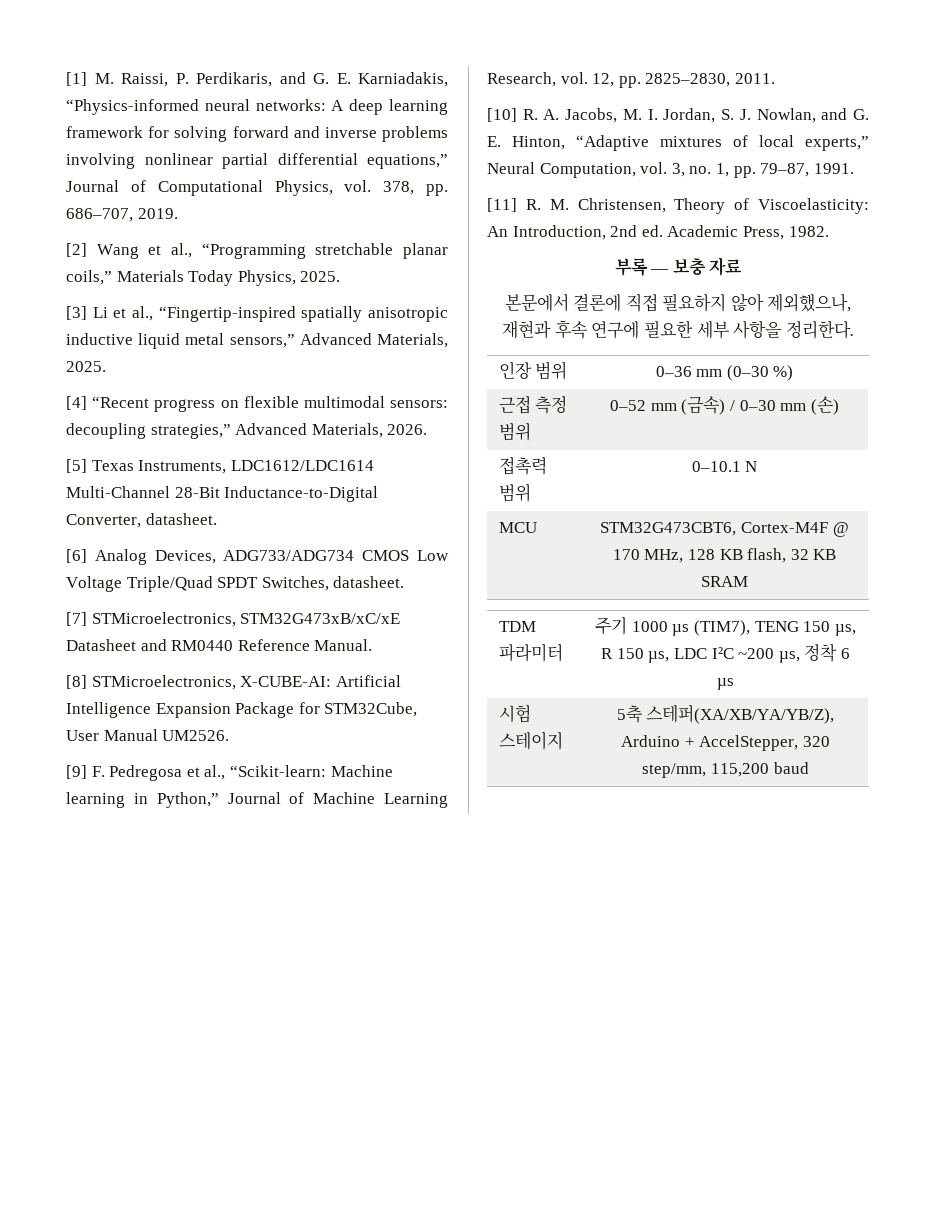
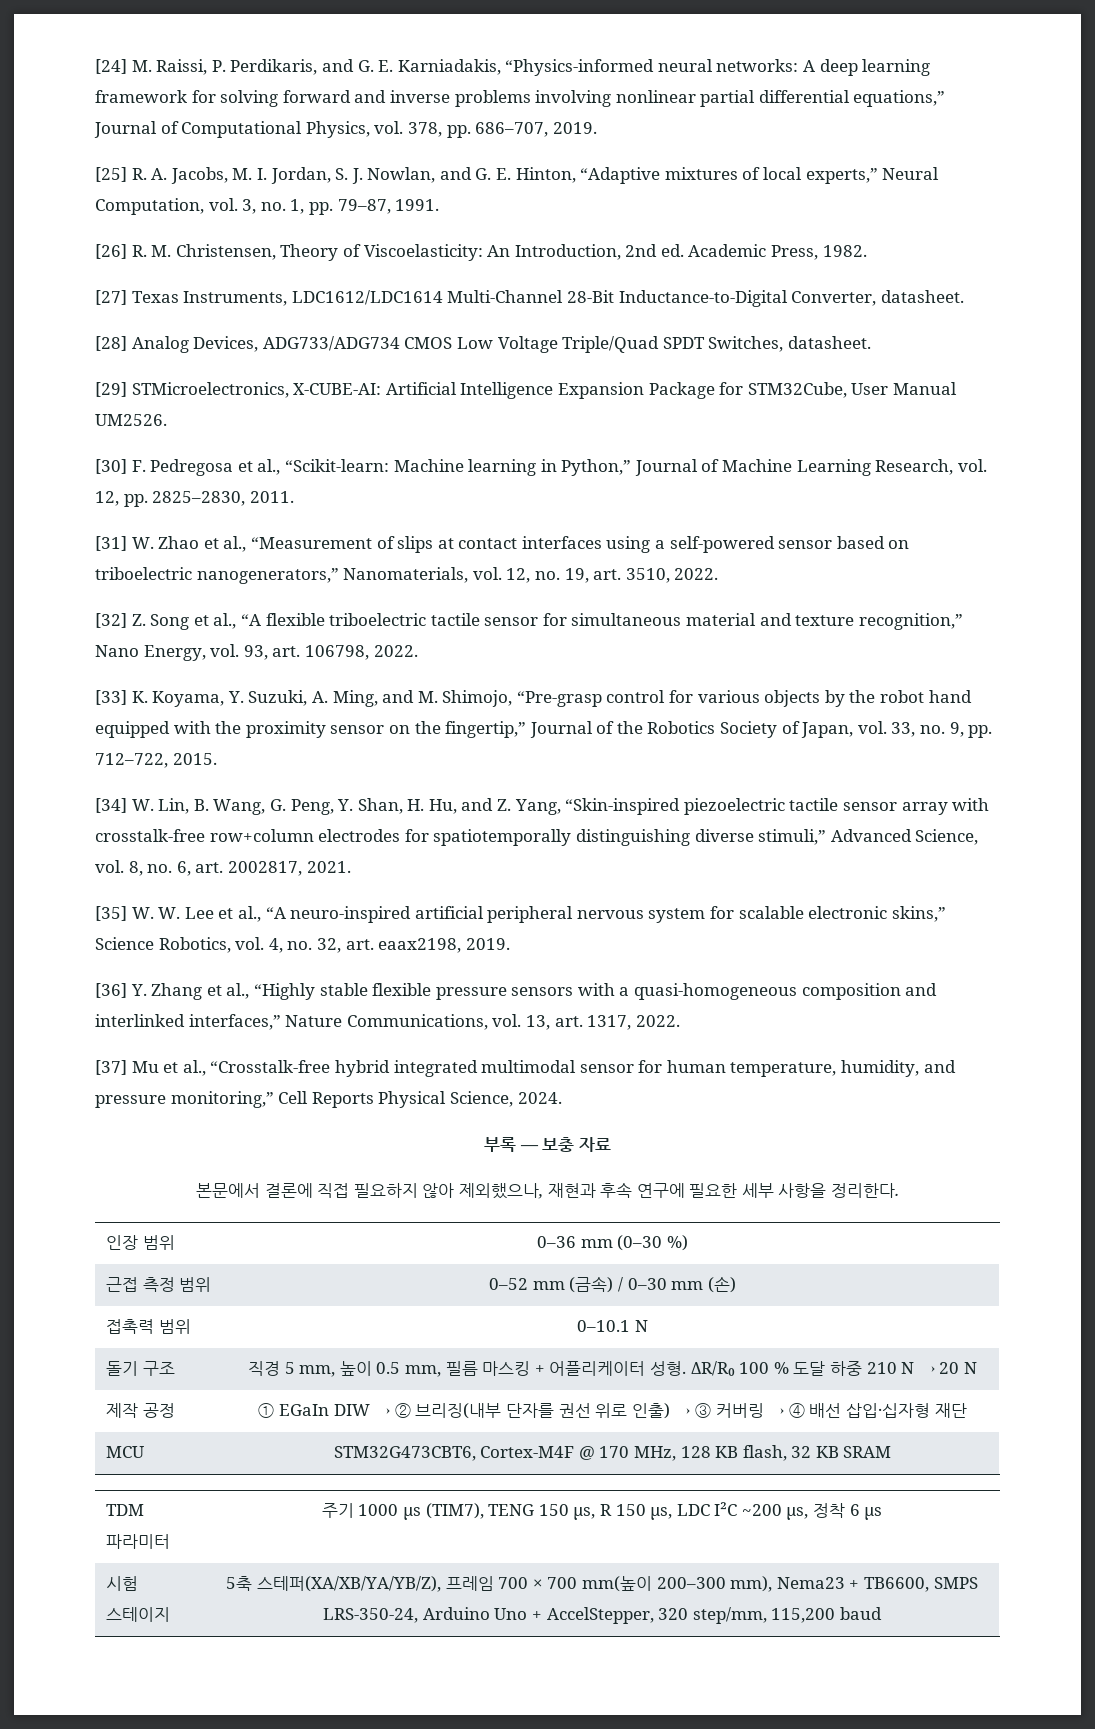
[66,72,87,86] [1] -> [95,59,127,74] [24]
[66,243,448,259] [66,270,341,286] [66,306,448,322] [66,333,448,349] [66,361,106,372] [66,396,448,412] [66,423,428,439] [66,459,374,474] [66,486,379,502] [66,513,217,528] [66,549,449,565] [66,576,405,592] [66,612,401,627] [66,639,373,651] [66,675,401,690] [66,702,418,718] [66,729,230,741] [66,765,393,781] [66,792,448,808] [487,72,775,88] [487,108,517,122] [2] Wang et al., “Programming stretchable planar coils,” Materials Today Physics, 2025. // [3] Li et al., “Fingertip-inspired spatially anisotropic inductive liquid metal sensors,” Advanced Materials, 2025. // [4] “Recent progress on flexible multimodal sensors: decoupling strategies,” Advanced Materials, 2026. // [5] Texas Instruments, LDC1612/LDC1614 Multi-Channel 28-Bit Inductance-to-Digital Converter, datasheet. // [6] Analog Devices, ADG733/ADG734 CMOS Low Voltage Triple/Quad SPDT Switches, datasheet. // [7] STMicroelectronics, STM32G473xB/xC/xE Datasheet and RM0440 Reference Manual. // [8] STMicroelectronics, X-CUBE-AI: Artificial Intelligence Expansion Package for STM32Cube, User Manual UM2526. // [9] F. Pedregosa et al., “Scikit-learn: Machine learning in Python,” Journal of Machine Learning Research, vol. 12, pp. 2825–2830, 2011. // [10] -> [95,167,127,182] [25]
[487,198,517,212] [11] -> [95,244,127,259] [26]
(829, 231) none -> [95,290,964,307] [95,336,871,353] [95,382,957,399] [95,414,167,426] [95,459,987,476] [95,491,294,507] [95,536,910,553] [95,567,719,584] [95,613,963,630] [95,644,418,661] [95,690,972,707] [95,721,993,738] [95,753,217,768] [95,798,990,815] [95,829,979,846] [95,860,351,876] [95,906,946,923] [95,937,510,953] [95,983,938,1000] [95,1014,680,1030] [95,1060,956,1077] [95,1091,562,1108] // [27] Texas Instruments, LDC1612/LDC1614 Multi-Channel 28-Bit Inductance-to-Digital Converter, datasheet. // [28] Analog Devices, ADG733/ADG734 CMOS Low Voltage Triple/Quad SPDT Switches, datasheet. // [29] STMicroelectronics, X-CUBE-AI: Artificial Intelligence Expansion Package for STM32Cube, User Manual UM2526. // [30] F. Pedregosa et al., “Scikit-learn: Machine learning in Python,” Journal of Machine Learning Research, vol. 12, pp. 2825–2830, 2011. // [31] W. Zhao et al., “Measurement of slips at contact interfaces using a self-powered sensor based on triboelectric nanogenerators,” Nanomaterials, vol. 12, no. 19, art. 3510, 2022. // [32] Z. Song et al., “A flexible triboelectric tactile sensor for simultaneous material and texture recognition,” Nano Energy, vol. 93, art. 106798, 2022. // [33] K. Koyama, Y. Suzuki, A. Ming, and M. Shimojo, “Pre-grasp control for various objects by the robot hand equipped with the proximity sensor on the fingertip,” Journal of the Robotics Society of Japan, vol. 33, no. 9, pp. 712–722, 2015. // [34] W. Lin, B. Wang, G. Peng, Y. Shan, H. Hu, and Z. Yang, “Skin-inspired piezoelectric tactile sensor array with crosstalk-free row+column electrodes for spatiotemporally distinguishing diverse stimuli,” Advanced Science, vol. 8, no. 6, art. 2002817, 2021. // [35] W. W. Lee et al., “A neuro-inspired artificial peripheral nervous system for scalable electronic skins,” Science Robotics, vol. 4, no. 32, art. eaax2198, 2019. // [36] Y. Zhang et al., “Highly stable flexible pressure sensors with a quasi-homogeneous composition and interlinked interfaces,” Nature Communications, vol. 13, art. 1317, 2022. // [37] Mu et al., “Crosstalk-free hybrid integrated multimodal sensor for human temperature, humidity, and pressure monitoring,” Cell Reports Physical Science, 2024.
(758, 466) none -> [105,1361,175,1376] [248,1361,977,1377] [105,1403,175,1418] [258,1403,967,1419] // 돌기 구조 | 직경 5 mm, 높이 0.5 mm, 필름 마스킹 + 어플리케이터 성형. ΔR/R₀ 100 % 도달 하중 210 N → 20 N // 제작 공정 | ① EGaIn DIW → ② 브리징(내부 단자를 권선 위로 인출) → ③ 커버링 → ④ 배선 삽입·십자형 재단
[621,735,681,747] Arduino -> [445,1576,978,1592] [323,1607,528,1623] 프레임 700 × 700 mm(높이 200–300 mm), Nema23 + TB6600, SMPS LRS-350-24, Arduino Uno

